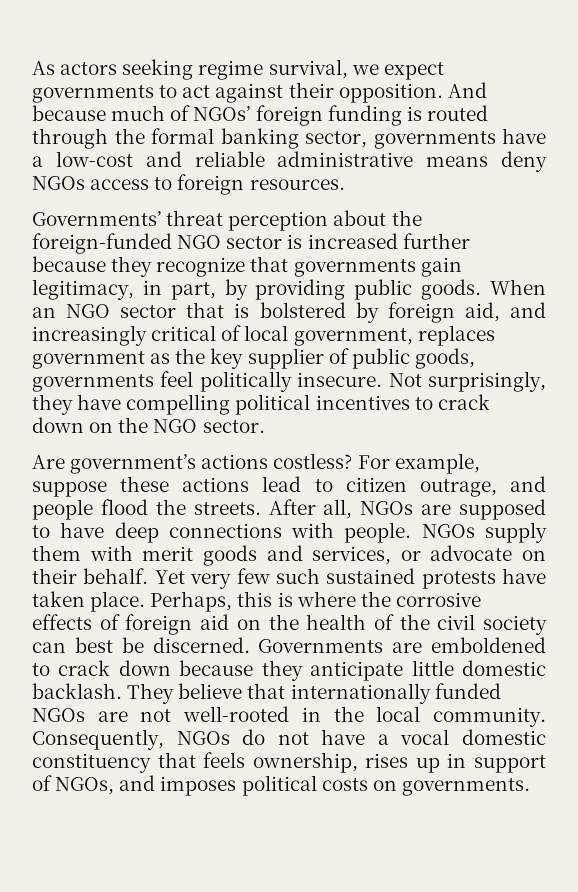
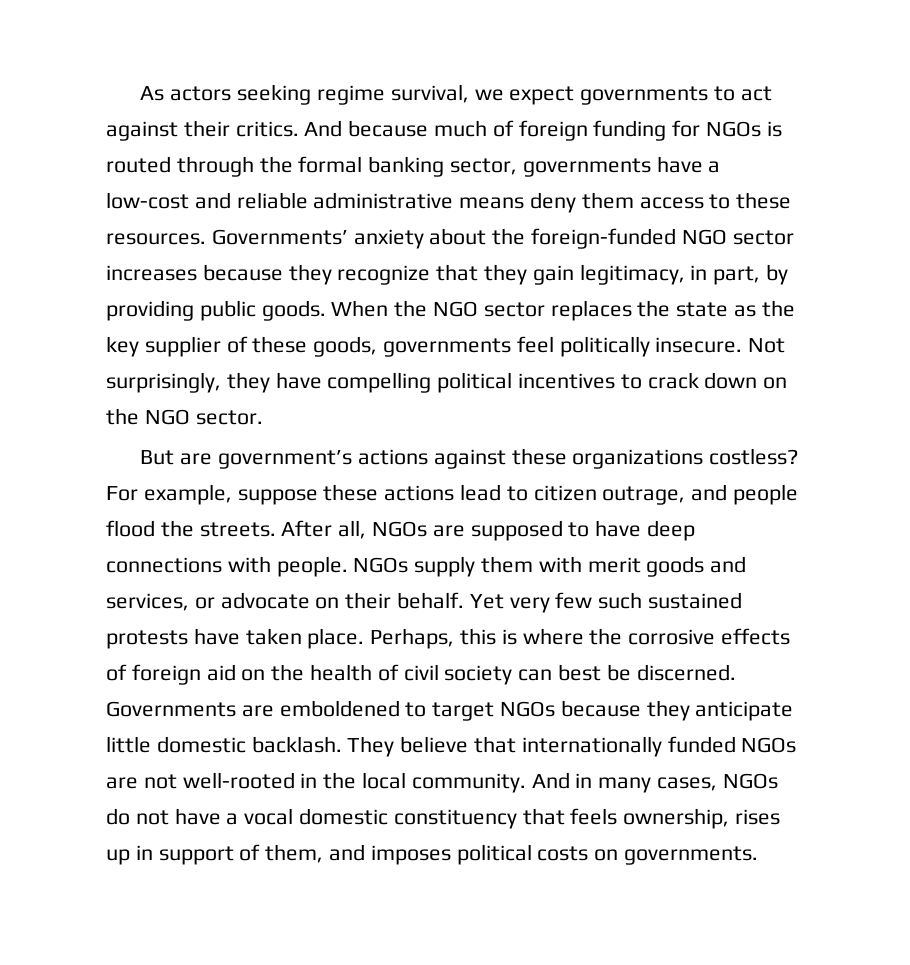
[338,83,443,103] opposition. -> [235,121,299,137] critics.
[193,106,251,121] NGOs’ -> (514, 128) none
(402, 115) none -> [672,120,762,137] for NGOs
[32,176,85,190] NGOs -> [581,192,634,209] them
[177,174,245,195] foreign -> [736,192,792,209] these
[32,210,329,231] // Governments’ threat perception -> [211,229,424,249] Governments’ anxiety
[287,233,470,249] is increased further -> [106,265,197,281] increases
[293,259,416,277] governments -> [484,264,528,285] they
[32,302,546,323] [32,325,495,346] [32,351,145,369] an NGO sector that is bolstered by foreign aid, and increasingly critical of local government, replaces government -> [394,300,729,321] the NGO sector replaces the state
[351,348,410,369] public -> [252,336,308,353] these
[32,454,269,474] Are government’s actions -> [140,448,704,469] But are government’s actions against these organizations
[399,614,430,630] the -> (399, 672) none
[58,660,171,676] crack down -> [432,701,556,721] target NGOs
[32,729,164,750] Consequently, -> [531,772,718,793] And in many cases,
[55,777,115,795] NGOs, -> [265,844,324,863] them,

